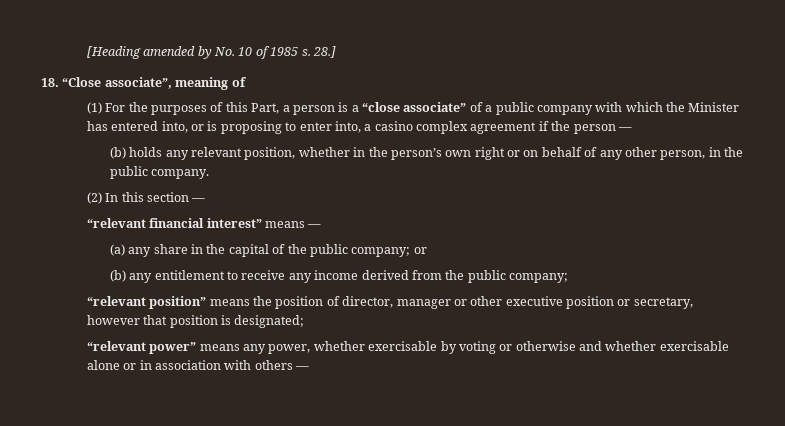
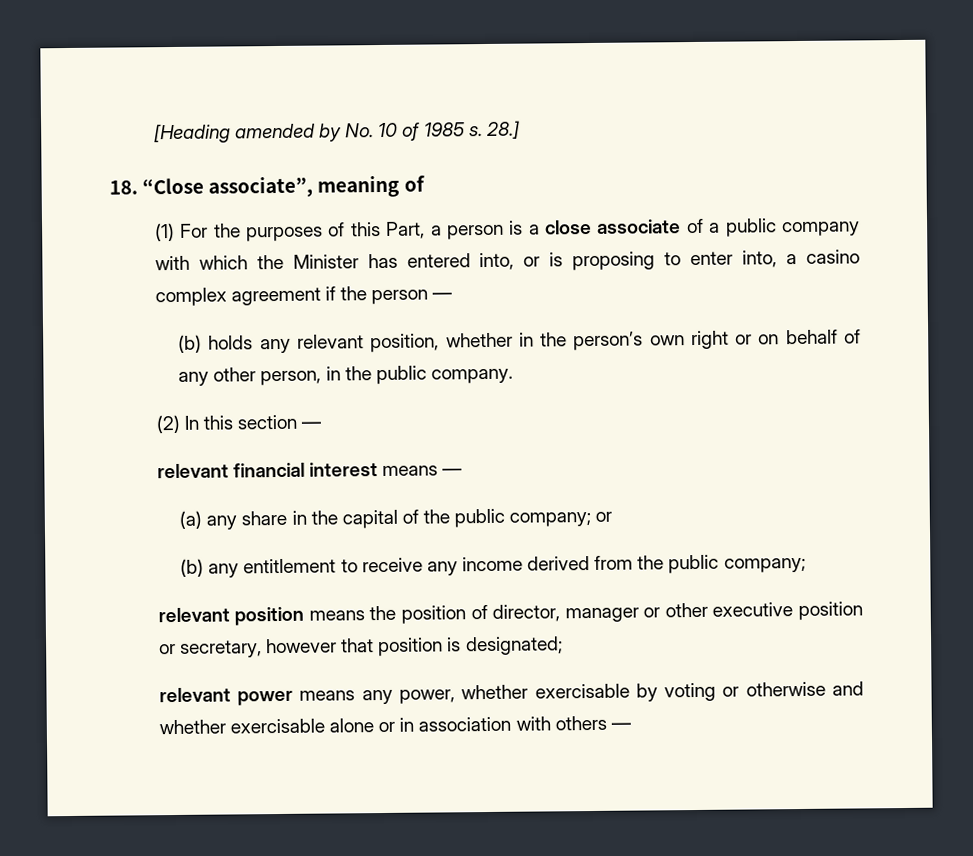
[362,102,467,112] “close associate” -> [545,219,682,235] close associate
[86,218,262,228] “relevant financial interest” -> [156,462,379,479] relevant financial interest
[86,296,207,309] “relevant position” -> [157,606,305,626] relevant position
[86,341,197,354] “relevant power” -> [158,687,294,706] relevant power

